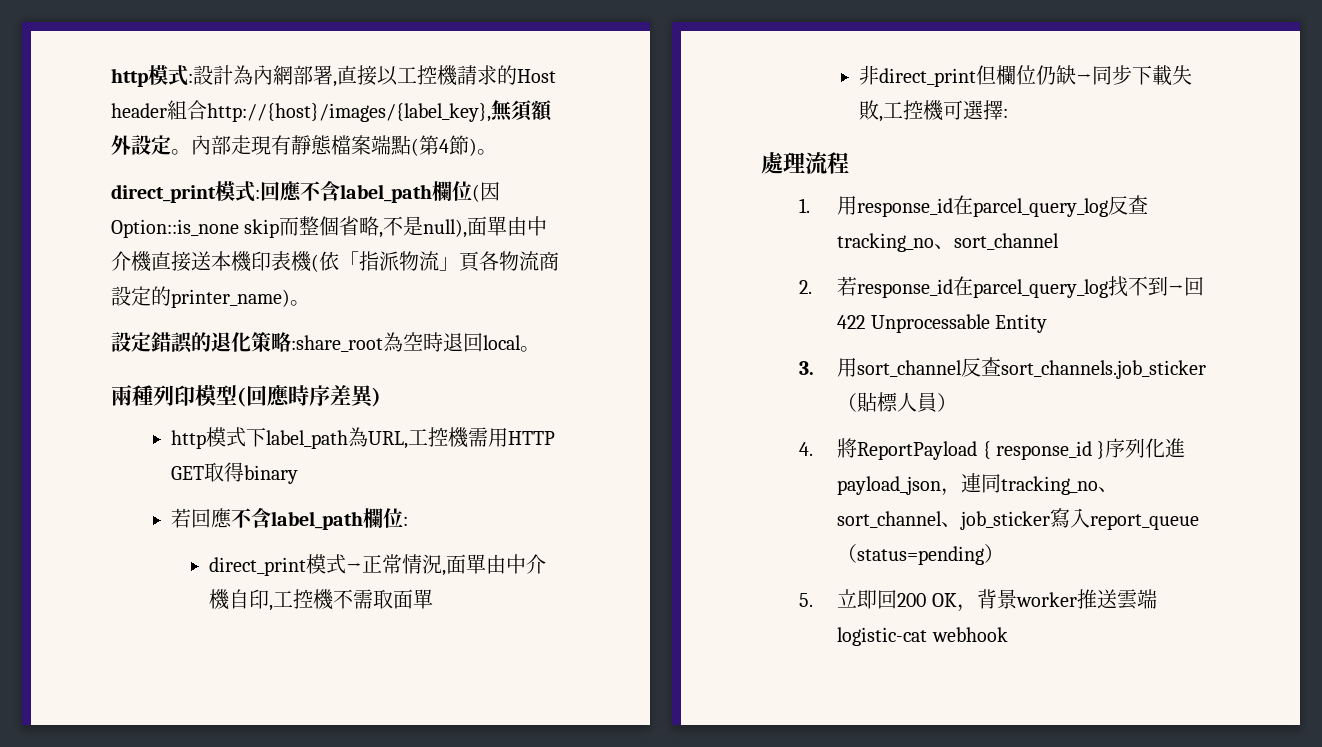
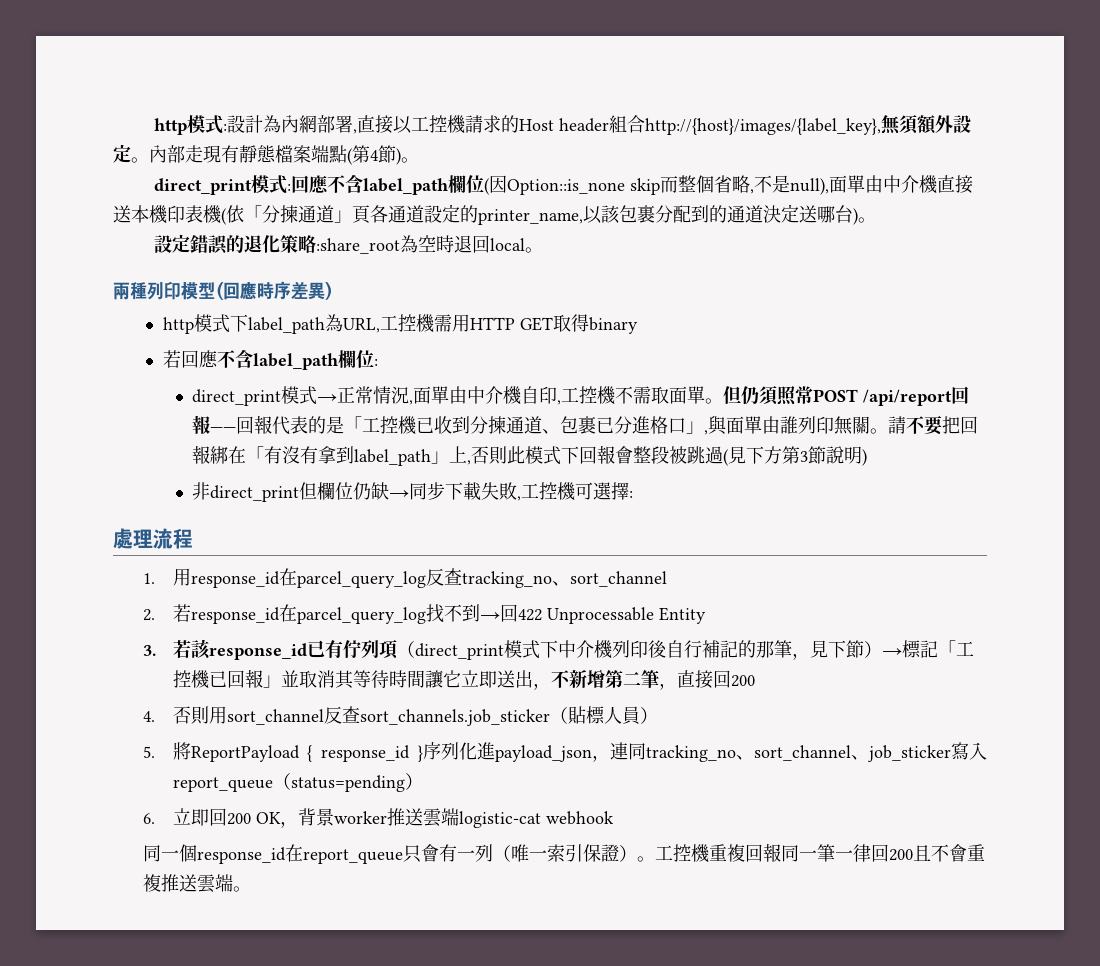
[359,251,559,272] [111,286,290,308] 指派物流」頁各物流商設定的printer_name) -> [262,204,858,225] 分揀通道」頁各通道設定的printer_name,以該包裹分配到的通道決定送哪台)
(434, 599) none -> [705,386,970,406] [192,415,979,435] [192,445,868,466] 。但仍須照常POST /api/report回報——回報代表的是「工控機已收到分揀通道、包裹已分進格口」,與面單由誰列印無關。請不要把回報綁在「有沒有拿到label_path」上,否則此模式下回報會整段被跳過(見下方第3節說明)
(815, 368) none -> [172,639,974,660] [172,669,755,690] [142,706,209,725] 若該response_id已有佇列項（direct_print模式下中介機列印後自行補記的那筆，見下節）→標記「工控機已回報」並取消其等待時間讓它立即送出，不新增第二筆，直接回200 // 4.否則
[799,442,814,456] 4. -> [142,746,155,758] 5.
[799,593,814,607] 5. -> [142,813,155,824] 6.
(1008, 634) none -> [142,843,985,864] [142,874,251,893] // 同一個response_id在report_queue只會有一列（唯一索引保證）。工控機重複回報同一筆一律回200且不會重複推送雲端。

